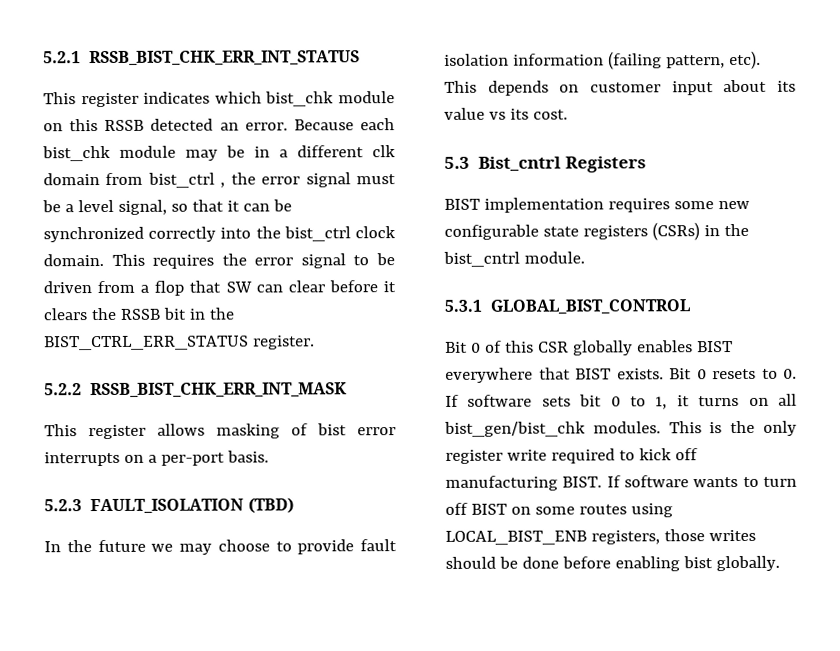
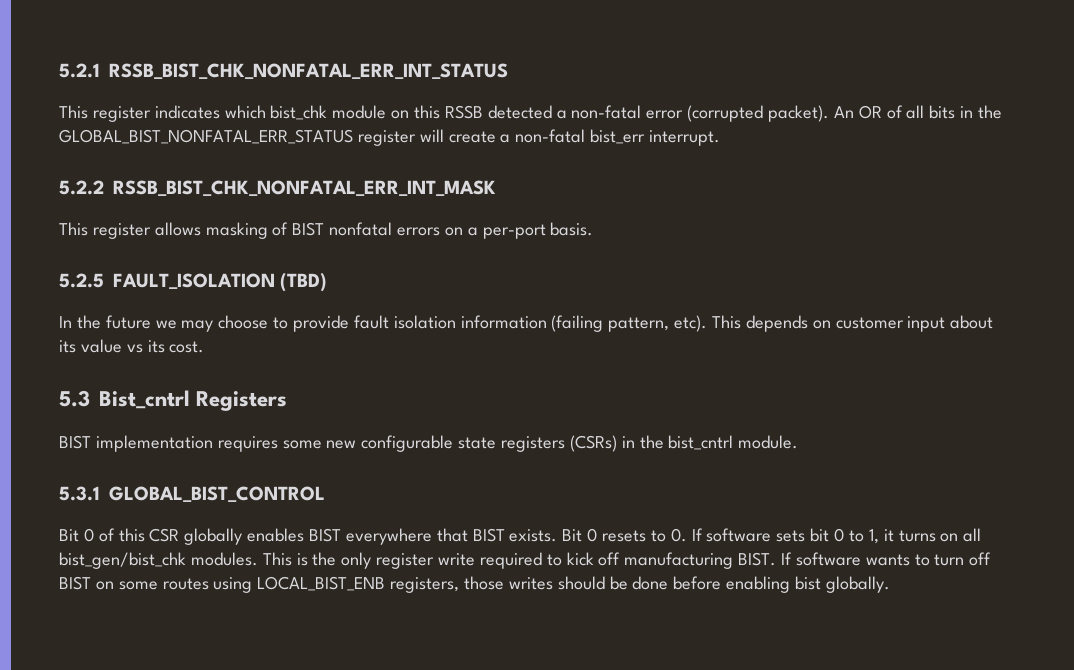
[89,50,361,67] RSSB_BIST_CHK_ERR_INT_STATUS -> [109,63,508,79] RSSB_BIST_CHK_NONFATAL_ERR_INT_STATUS
[219,118,396,131] [42,145,396,162] [43,172,397,188] [42,199,292,215] [43,226,396,243] [43,253,395,269] [43,280,396,296] [43,307,234,321] [44,335,315,351] an error. Because each bist_chk module may be in a different clk domain from bist_ctrl , the error signal must be a level signal, so that it can be synchronized correctly into the bist_ctrl clock domain. This requires the error signal to be driven from a flop that SW can clear before it clears the RSSB bit in the BIST_CTRL_ERR_STATUS register. -> [556,105,1003,122] [59,129,721,146] a non-fatal error (corrupted packet). An OR of all bits in the GLOBAL_BIST_NONFATAL_ERR_STATUS register will create a non-fatal bist_err interrupt.
[90,382,348,399] RSSB_BIST_CHK_ERR_INT_MASK -> [113,180,496,196] RSSB_BIST_CHK_NONFATAL_ERR_INT_MASK
[317,423,396,436] [44,451,120,467] bist error interrupts -> [292,222,441,236] BIST nonfatal errors
[44,499,82,512] 5.2.3 -> [59,273,104,288] 5.2.5

